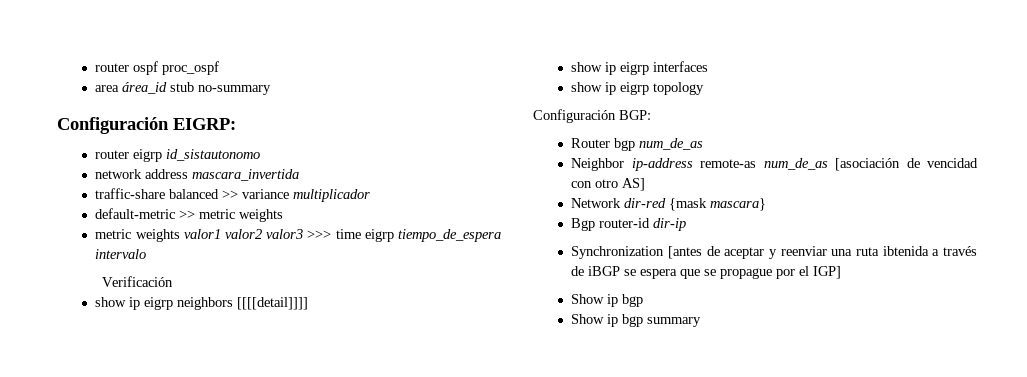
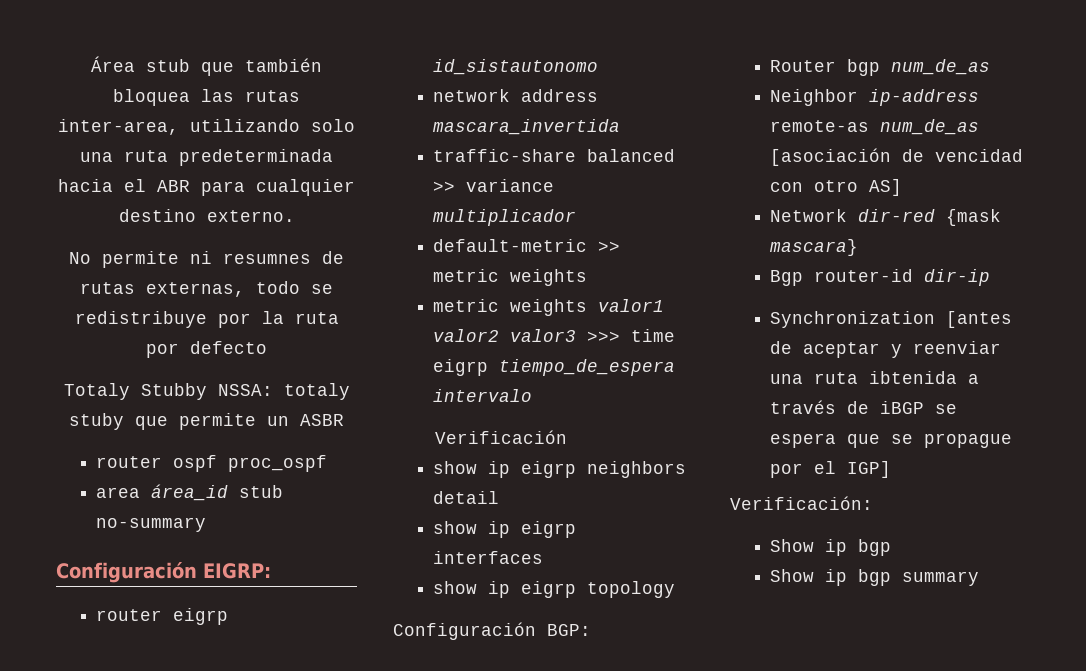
(95, 67) none -> [91,56,322,76] [113,89,300,106] [58,119,355,135] [80,149,333,166] [58,179,355,196] [118,209,295,222] [69,251,344,268] [80,281,333,297] [74,311,339,328] [146,341,267,358] [63,383,350,400] [69,413,344,430] Área stub que también bloquea las rutas inter-area, utilizando solo una ruta predeterminada hacia el ABR para cualquier destino externo. // No permite ni resumnes de rutas externas, todo se redistribuye por la ruta por defecto // Totaly Stubby NSSA: totaly stuby que permite un ASBR //
[237,297,309,310] [[[[detail]]]] -> [433,491,500,504] detail
(842, 272) none -> [730,496,873,510] // Verificación:

